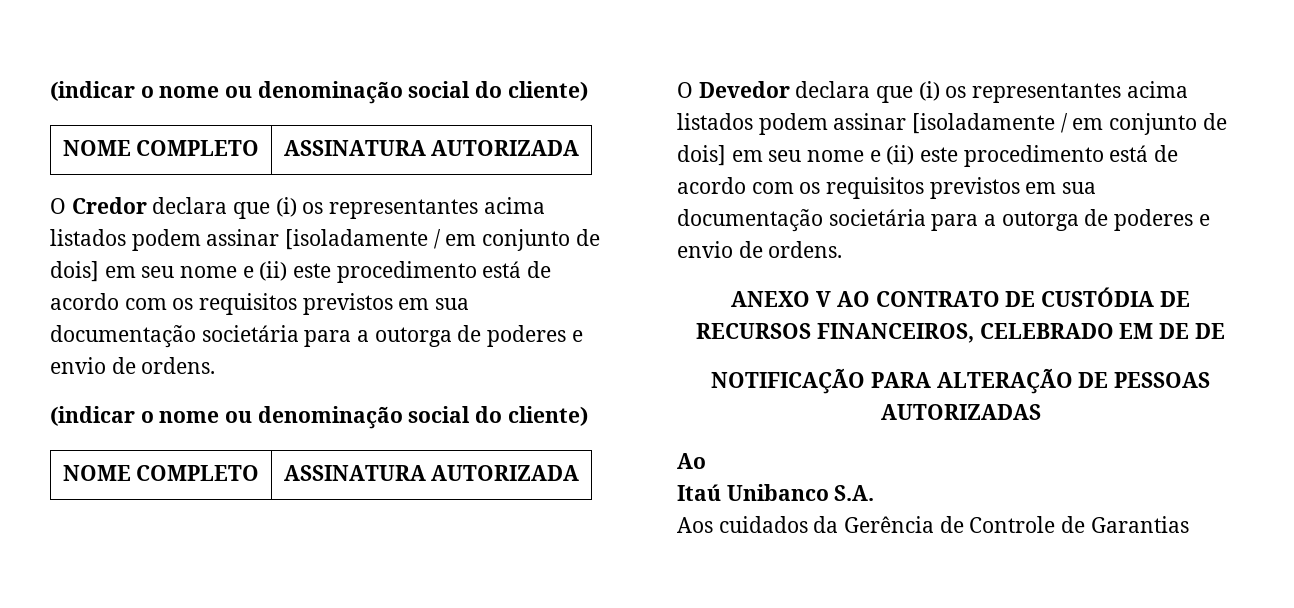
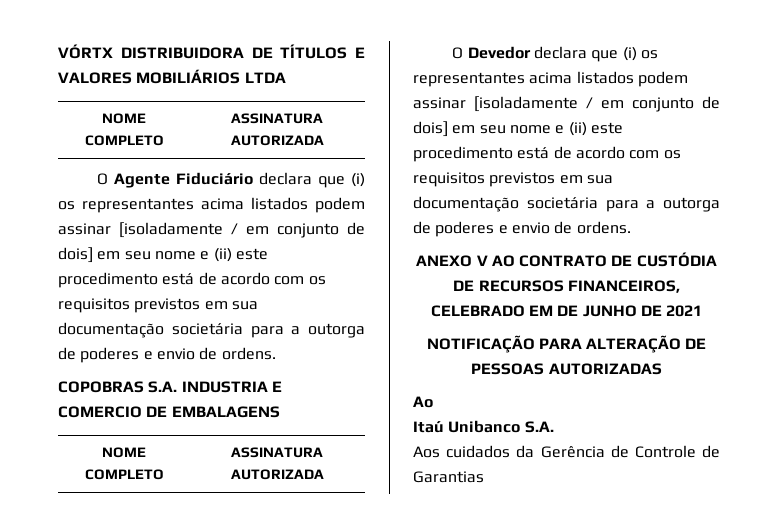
[50,81,588,104] [62,140,260,156] [283,140,580,156] [50,197,147,214] (indicar o nome ou denominação social do cliente) // NOME COMPLETO | ASSINATURA AUTORIZADA // O Credor -> [58,44,365,59] [58,69,286,84] [102,113,146,124] [84,135,164,146] [231,113,323,124] [230,135,324,146] [97,172,254,188] VÓRTX DISTRIBUIDORA DE TÍTULOS E VALORES MOBILIÁRIOS LTDA // NOME COMPLETO | ASSINATURA AUTORIZADA // O Agente Fiduciário
[50,406,588,429] (indicar o nome ou denominação social do cliente) -> [58,381,282,393] [58,406,280,418] COPOBRAS S.A. INDUSTRIA E COMERCIO DE EMBALAGENS
[1194,323,1225,339] DE -> [582,305,703,317] JUNHO DE 2021

